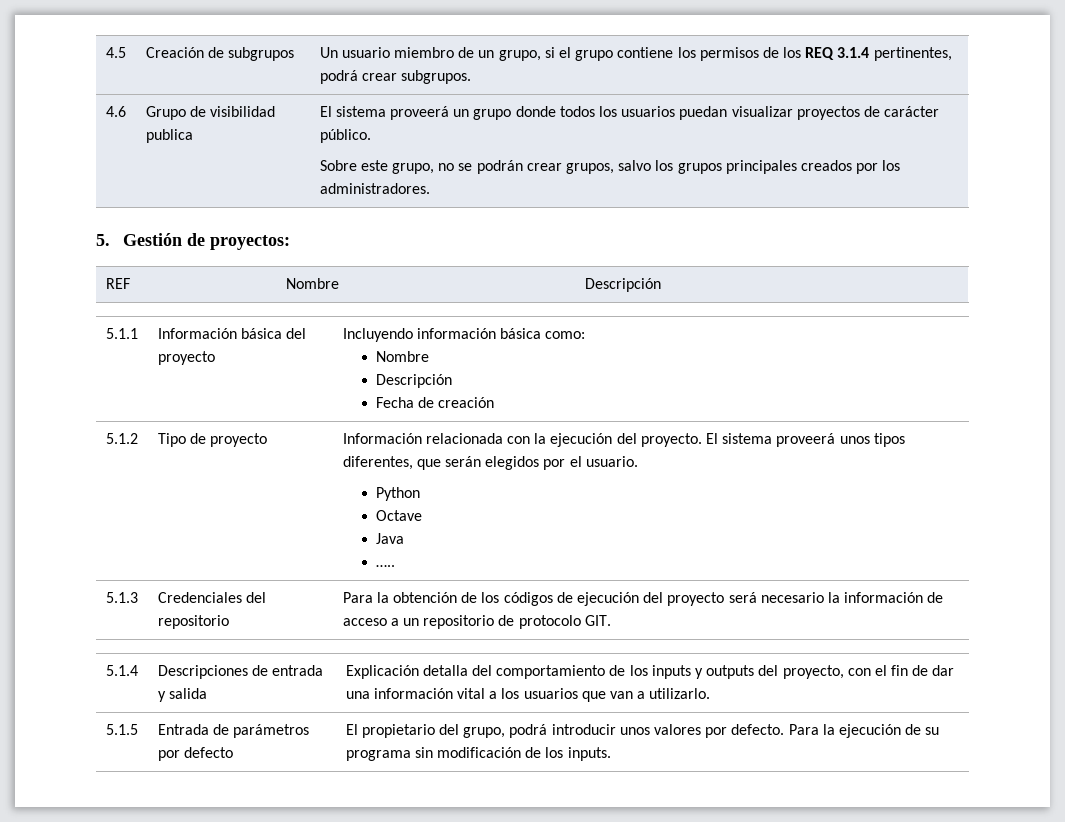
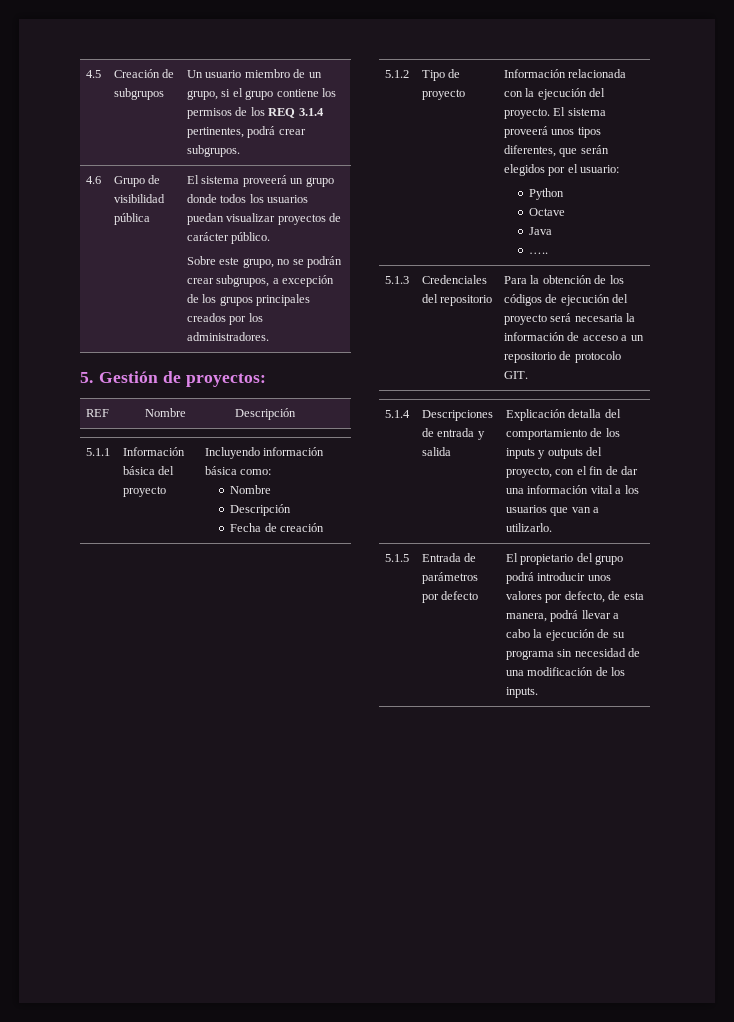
[145,129,193,143] publica -> [114,213,151,225] pública
[565,160,652,174] grupos, salvo -> [216,275,335,287] [187,294,200,303] subgrupos, a excepción de
[585,456,638,467] usuario. -> [580,165,620,173] usuario:
[760,592,824,603] necesario -> [574,314,623,322] necesaria
[463,727,506,738] grupo, -> [595,555,624,565] grupo
[731,724,819,735] defecto. Para -> [564,591,644,603] [506,610,620,622] [506,629,531,638] defecto, de esta manera, podrá llevar a cabo
(433, 752) none -> [574,648,641,657] [506,670,525,676] necesidad de una

